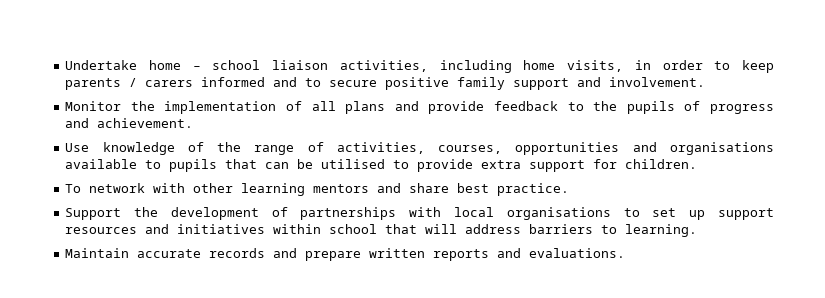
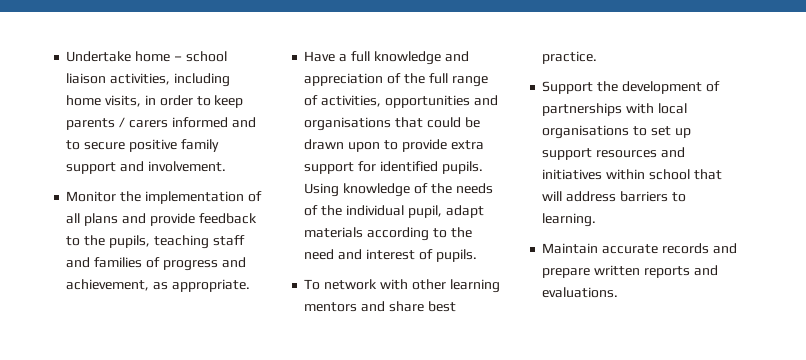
[626,101,775,114] [65,118,194,128] [65,142,242,155] pupils of progress and achievement. // Use knowledge of the -> [108,235,245,249] [66,257,246,271] [66,279,250,292] [304,51,469,65] [304,73,448,86] pupils, teaching staff and families of progress and achievement, as appropriate. // Have a full knowledge and appreciation of the full
[438,145,503,154] courses, -> (382, 101) none
[65,159,386,172] available to pupils that can be utilised -> [395,117,480,128] [304,139,381,152] that could be drawn upon
[625,159,698,169] children. -> [379,161,483,174] [304,183,493,197] [304,205,484,218] [304,227,472,241] [304,249,477,262] identified pupils. Using knowledge of the needs of the individual pupil, adapt materials according to the need and interest of pupils.

